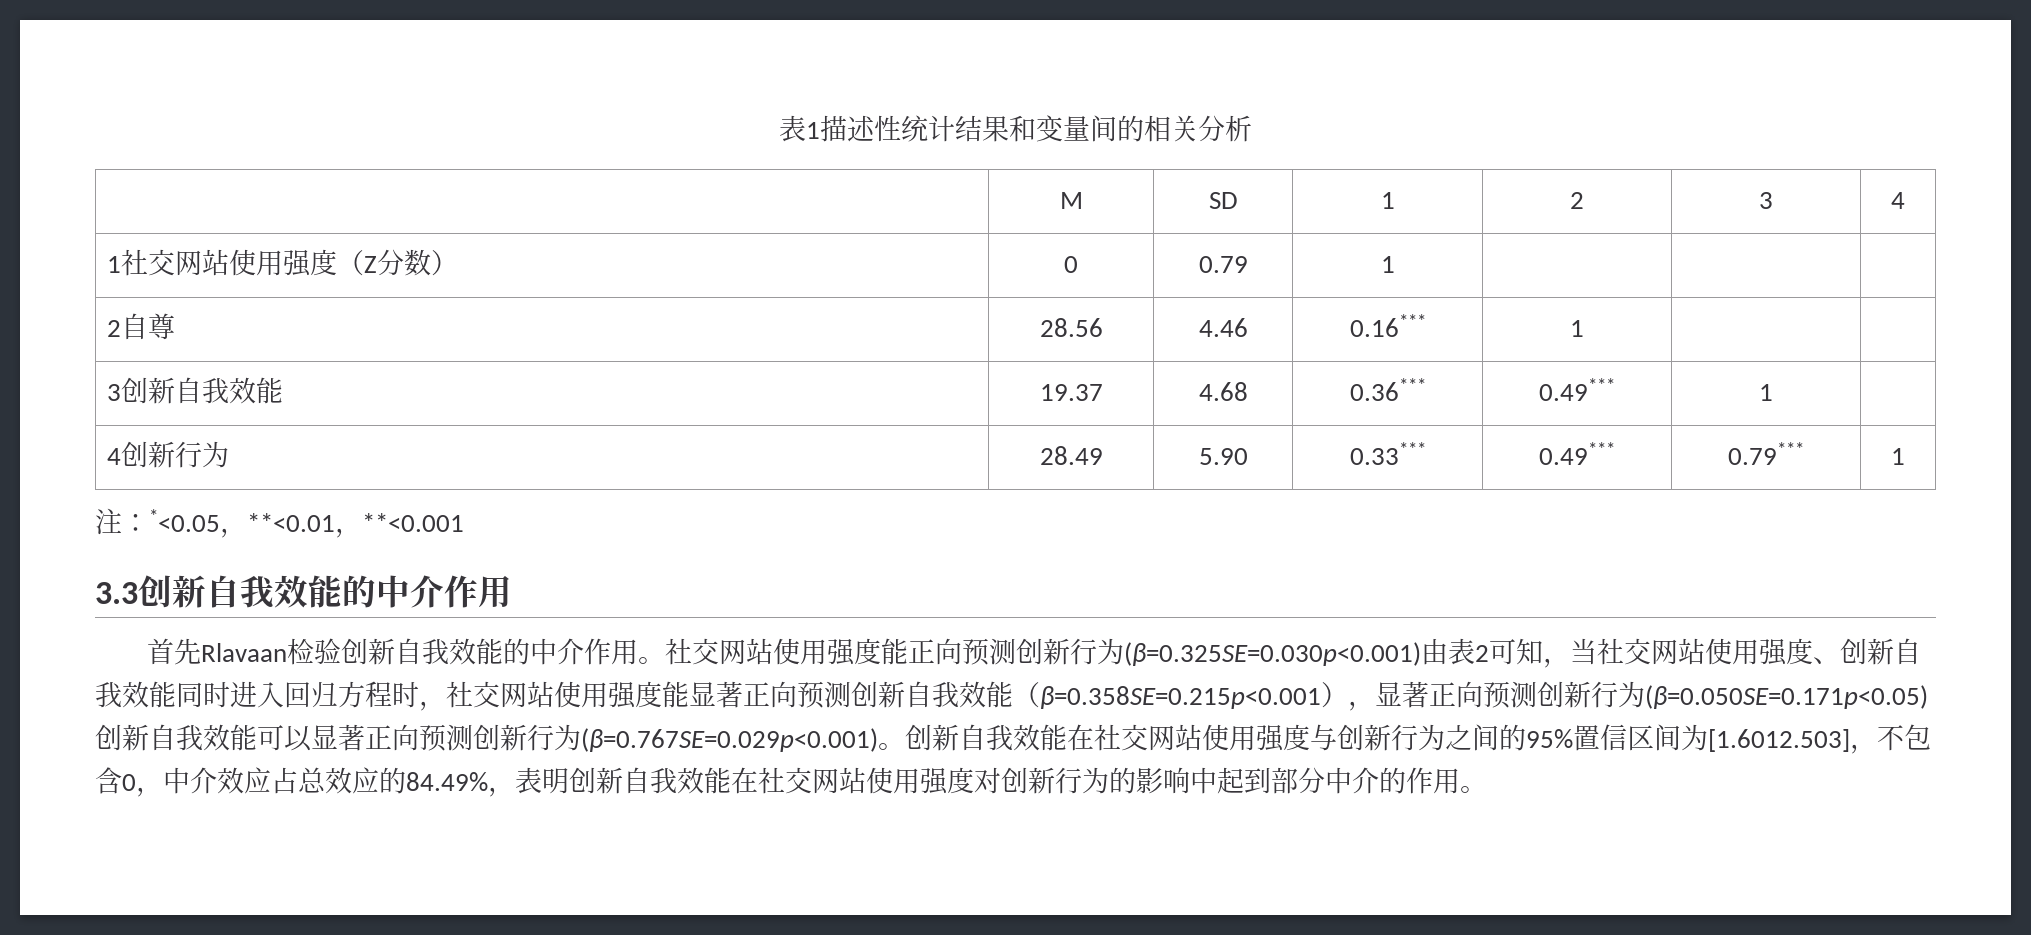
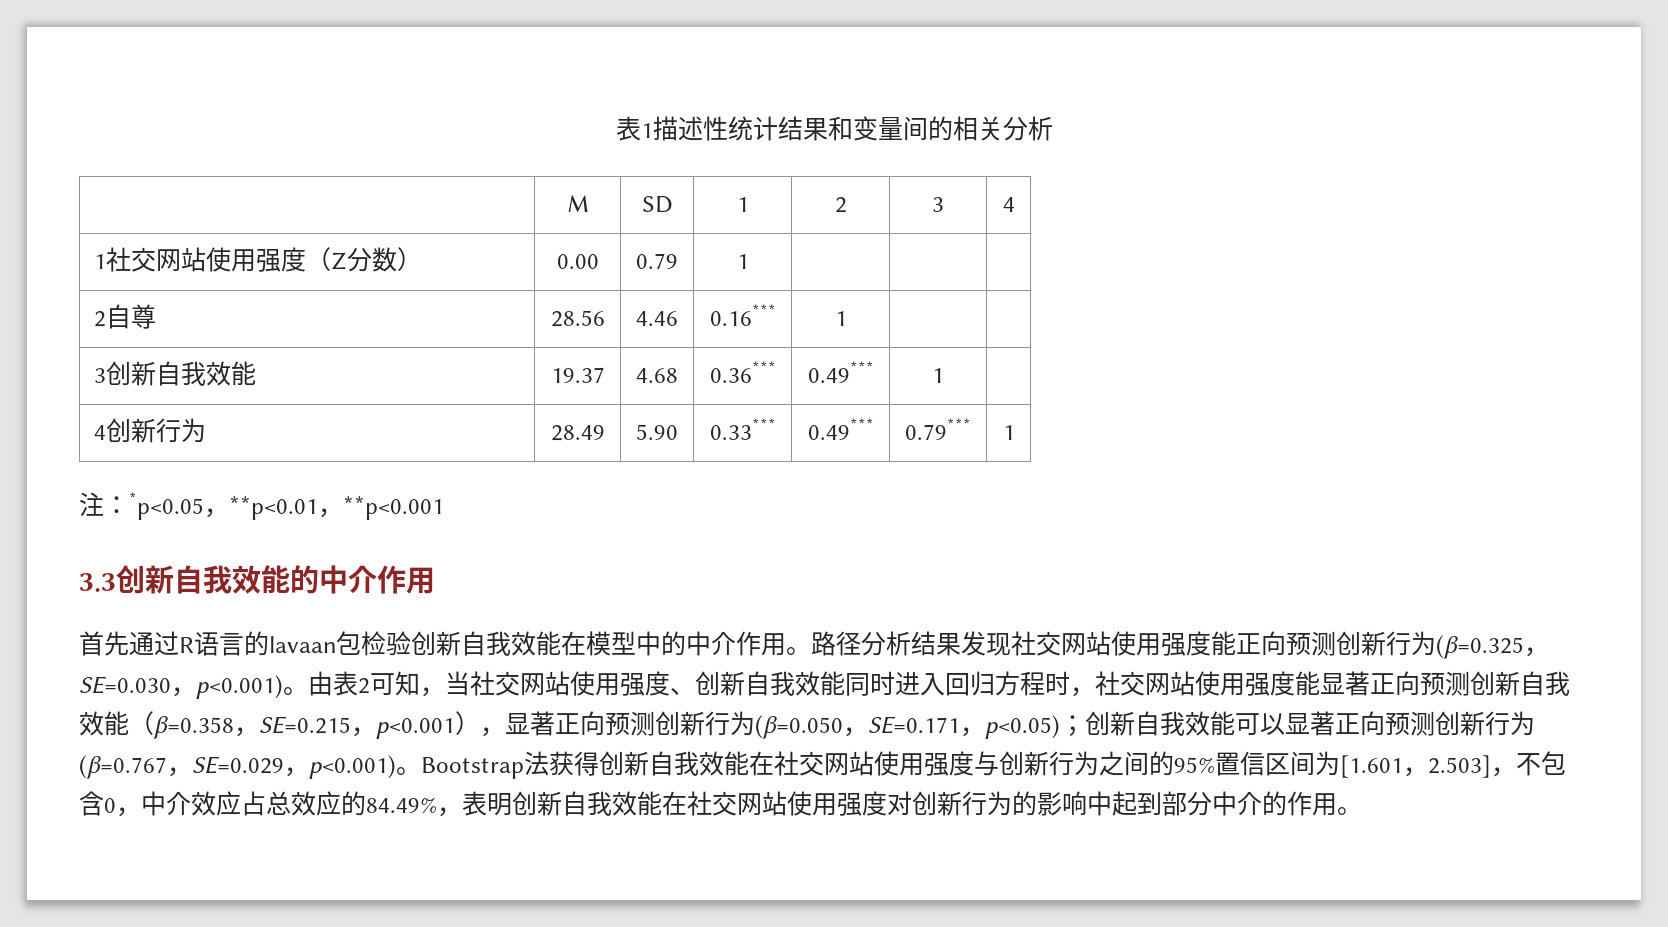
[1064,256,1078,273] 0 -> [556,254,599,269] 0.00
[149,509,464,538] *<0.05，**<0.01，**<0.001 -> [129,492,444,520] *p<0.05，**p<0.01，**p<0.001
[200,643,287,662] Rlavaan -> [129,631,361,656] 通过R语言的lavaan包
(503, 651) none -> [561,631,661,656] 在模型中
(665, 660) none -> [811,631,1011,656] 路径分析结果发现
[1123,642,1421,666] (β=0.325SE=0.030p<0.001) -> [1436,635,1549,659] [79,675,308,699] (β=0.325，SE=0.030，p<0.001)。
[1040,686,1321,709] β=0.358SE=0.215p<0.001 -> [154,716,455,739] β=0.358，SE=0.215，p<0.001
[1645,685,1928,709] (β=0.050SE=0.171p<0.05) -> [755,715,1085,739] (β=0.050，SE=0.171，p<0.05)；
[581,728,905,752] (β=0.767SE=0.029p<0.001)。 -> [79,751,599,779] (β=0.767，SE=0.029，p<0.001)。Bootstrap法获得
[1708,729,1850,752] [1.6012.503] -> [1340,755,1491,778] [1.601，2.503]

